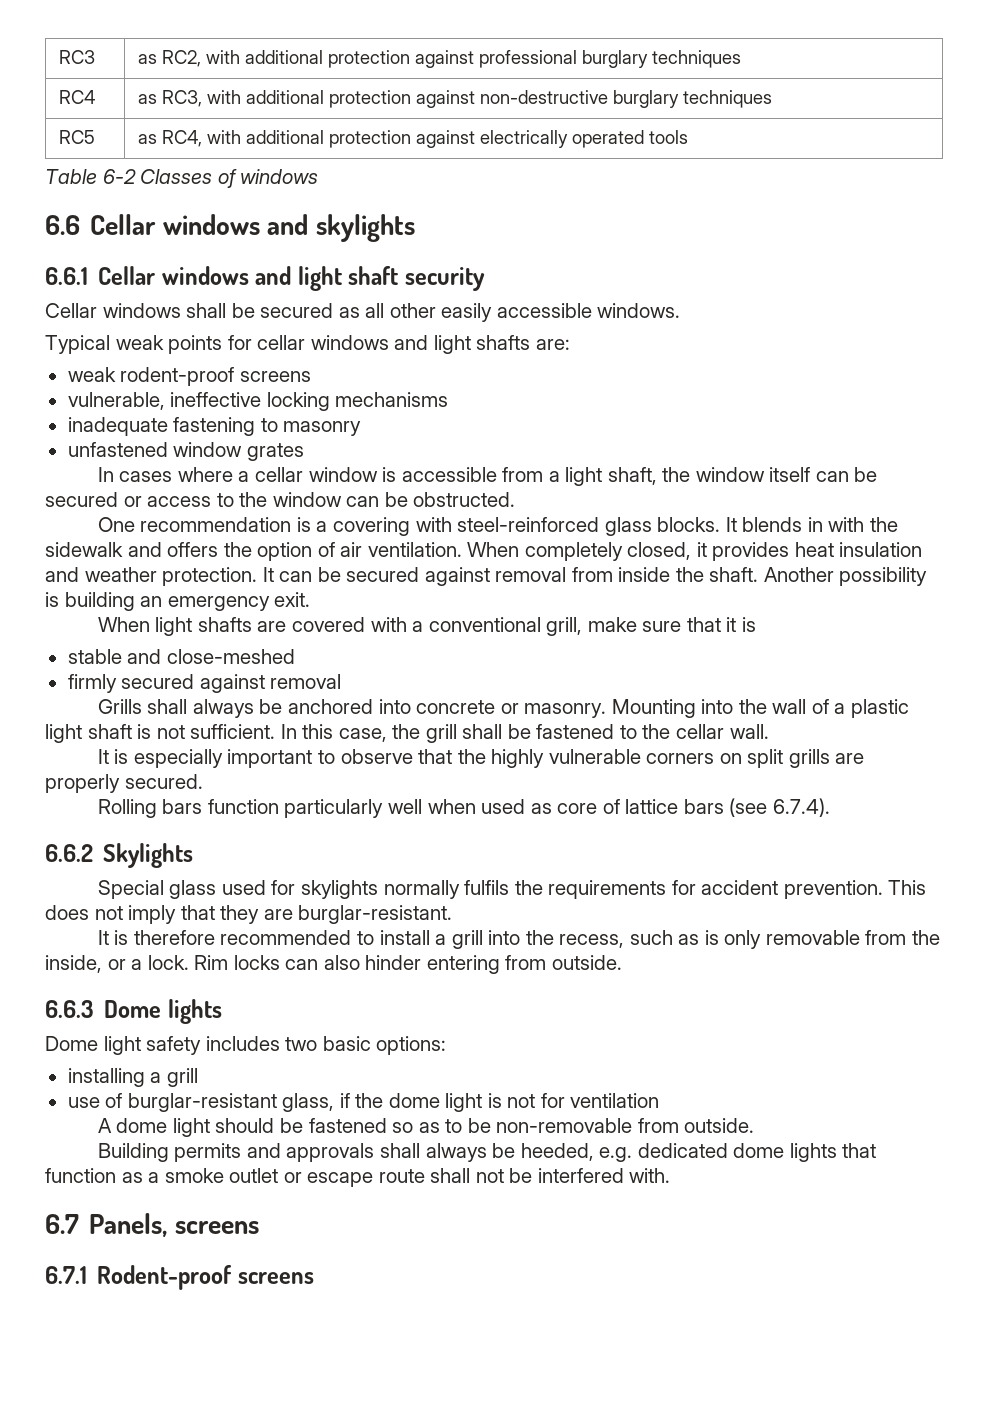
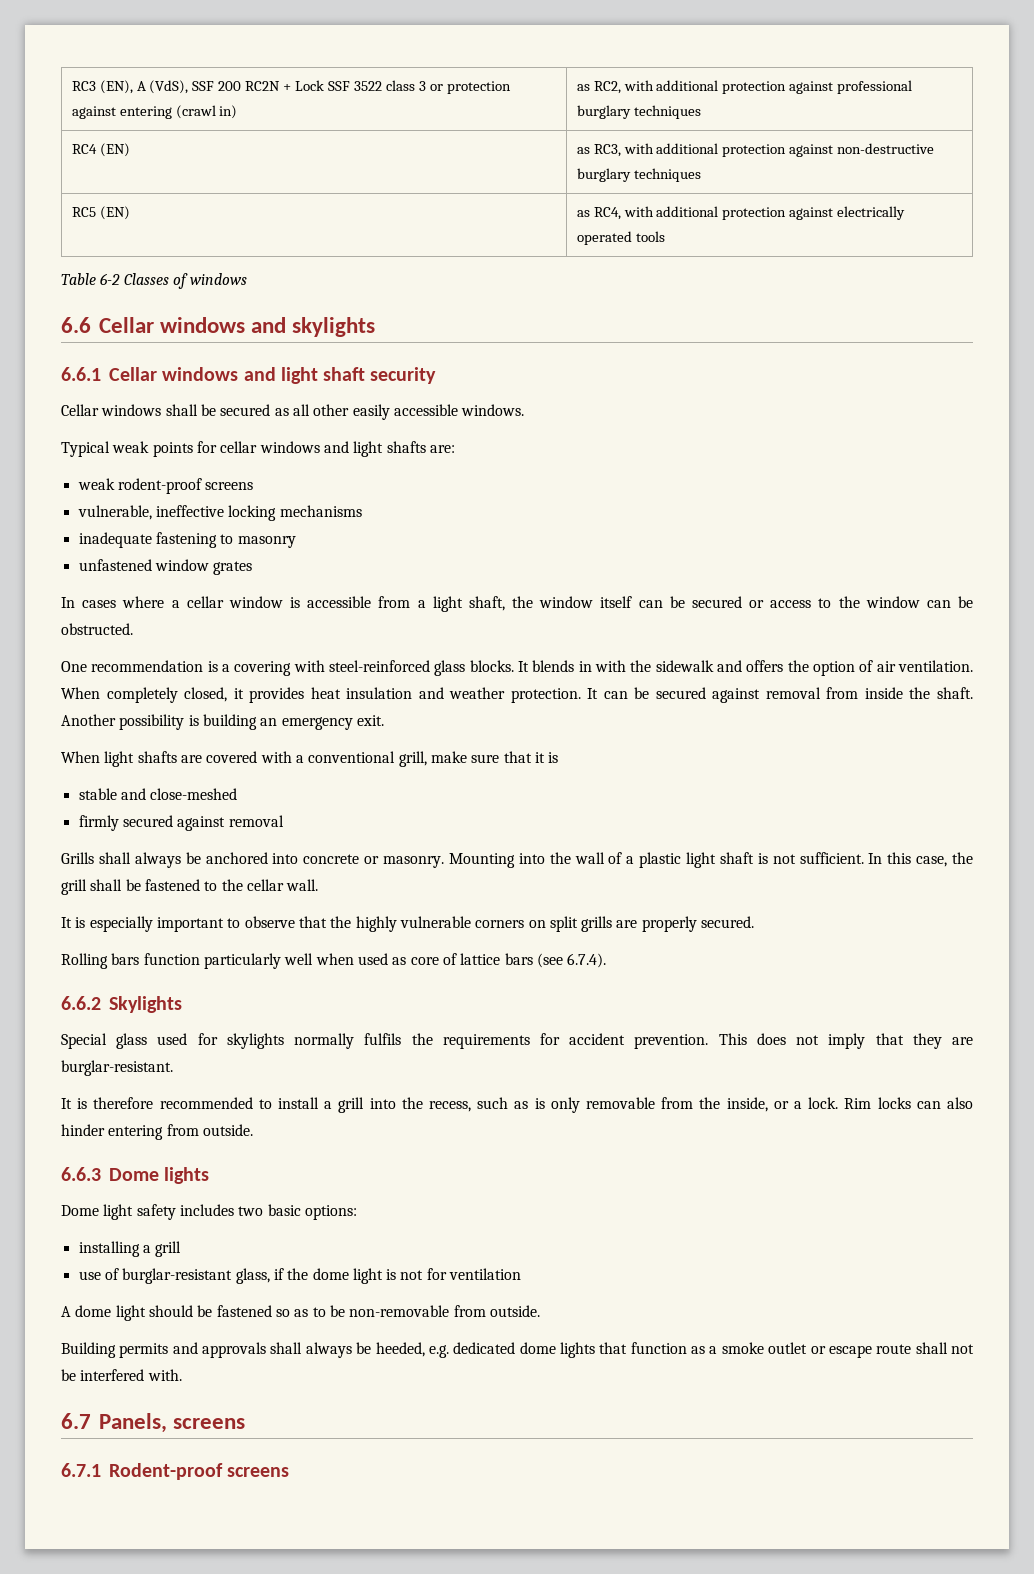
(96, 57) none -> [99,80,511,94] [71,105,238,119] (EN), A (VdS), SSF 200 RC2N + Lock SSF 3522 class 3 or protection against entering (crawl in)
(96, 97) none -> [99,143,130,157] (EN)
(96, 137) none -> [99,206,130,220] (EN)

